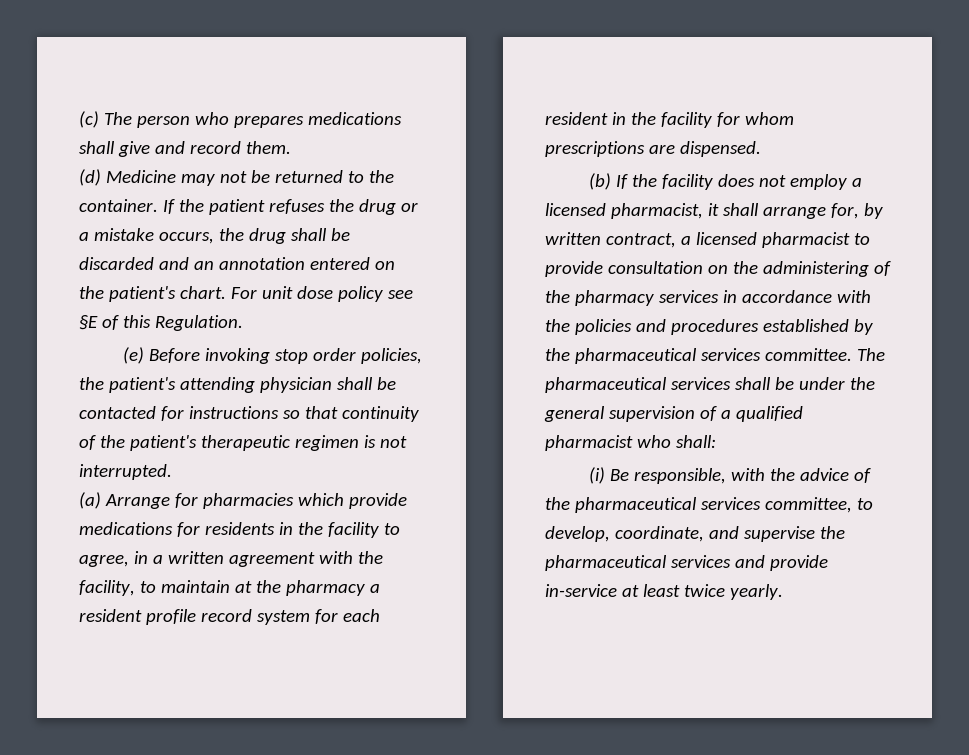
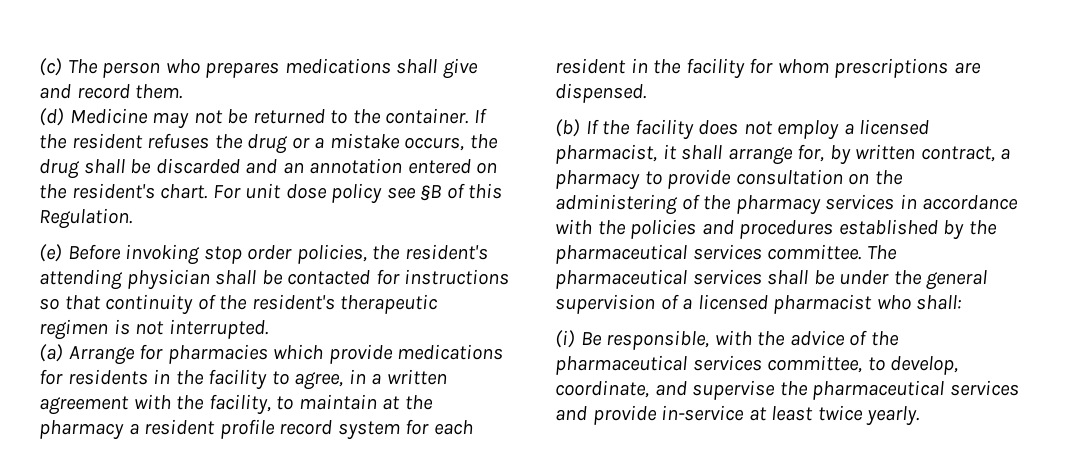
[208,199,265,215] patient -> [71,133,143,149] resident
[108,286,176,302] patient's -> [71,183,155,199] resident's
[79,315,98,330] §E -> [420,185,443,201] §B
[108,377,176,393] patient's -> [404,244,488,260] resident's
[129,435,197,451] patient's -> [251,294,335,310] resident's
[695,232,850,248] licensed pharmacist -> [555,170,640,190] pharmacy
[735,406,803,422] qualified -> [697,294,768,310] licensed

